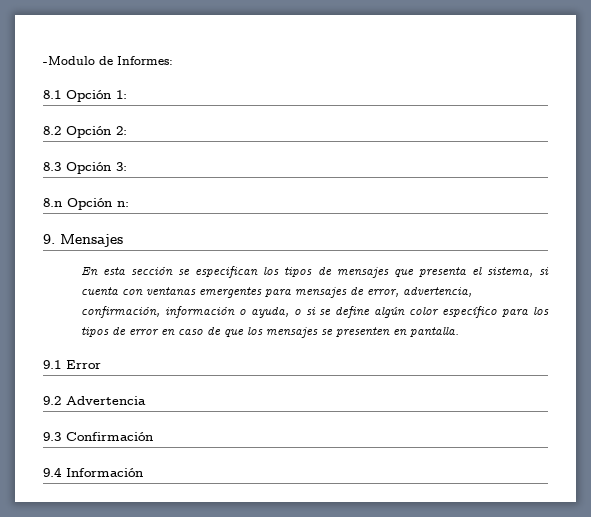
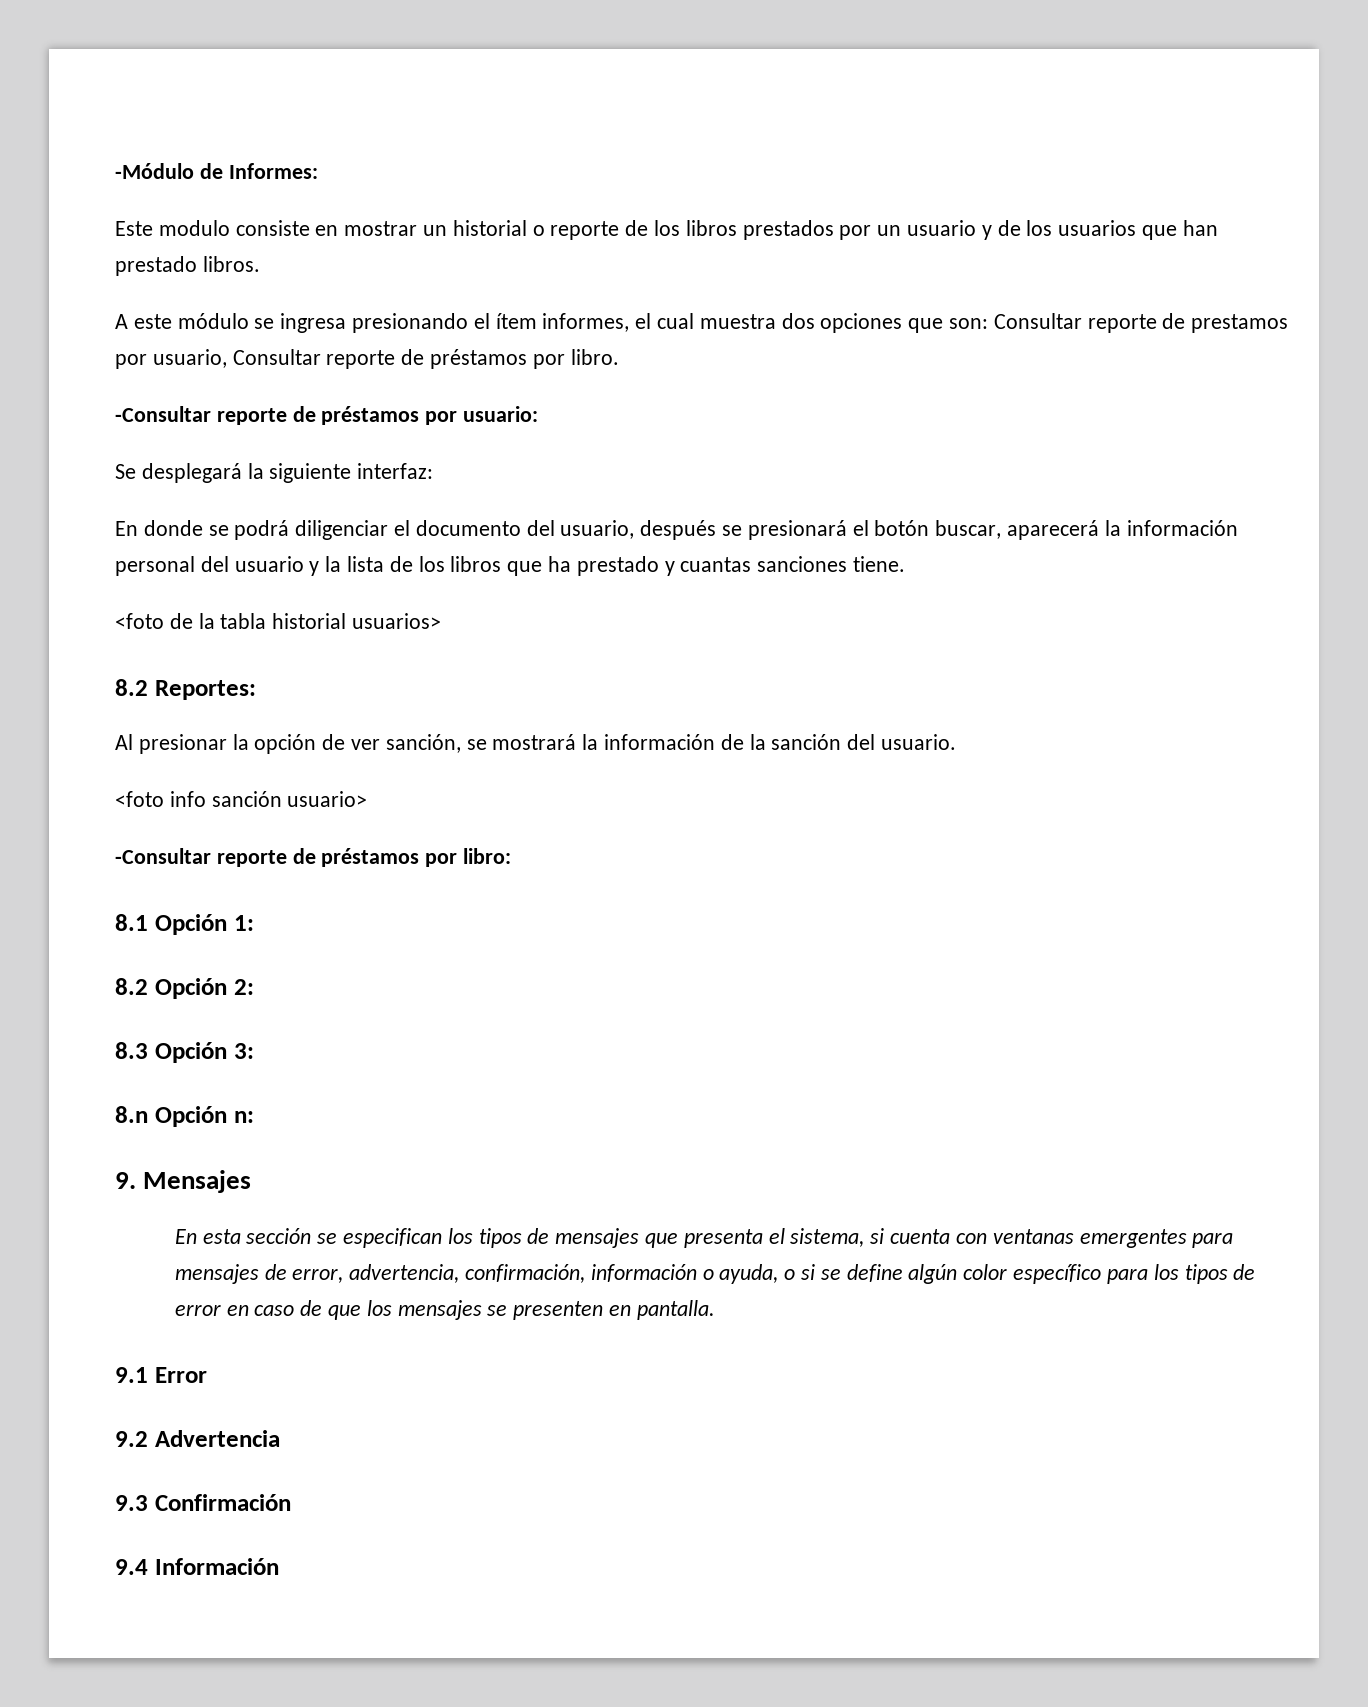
[43,56,95,65] -Modulo -> [115,163,194,179] -Módulo
(173, 60) none -> [115,220,1218,240] [115,256,260,276] [115,313,1289,333] [115,349,619,369] [115,406,539,425] [115,463,434,483] [115,520,1238,540] [115,556,906,576] [115,613,442,629] [115,679,256,700] [115,734,957,754] [115,791,368,807] [115,848,512,867] // Este modulo consiste en mostrar un historial o reporte de los libros prestados por un usuario y de los usuarios que han prestado libros. // A este módulo se ingresa presionando el ítem informes, el cual muestra dos opciones que son: Consultar reporte de prestamos por usuario, Consultar reporte de préstamos por libro. // -Consultar reporte de préstamos por usuario: // Se desplegará la siguiente interfaz: // En donde se podrá diligenciar el documento del usuario, después se presionará el botón buscar, aparecerá la información personal del usuario y la lista de los libros que ha prestado y cuantas sanciones tiene. // <foto de la tabla historial usuarios> // 8.2 Reportes: // Al presionar la opción de ver sanción, se mostrará la información de la sanción del usuario. // <foto info sanción usuario> // -Consultar reporte de préstamos por libro:

